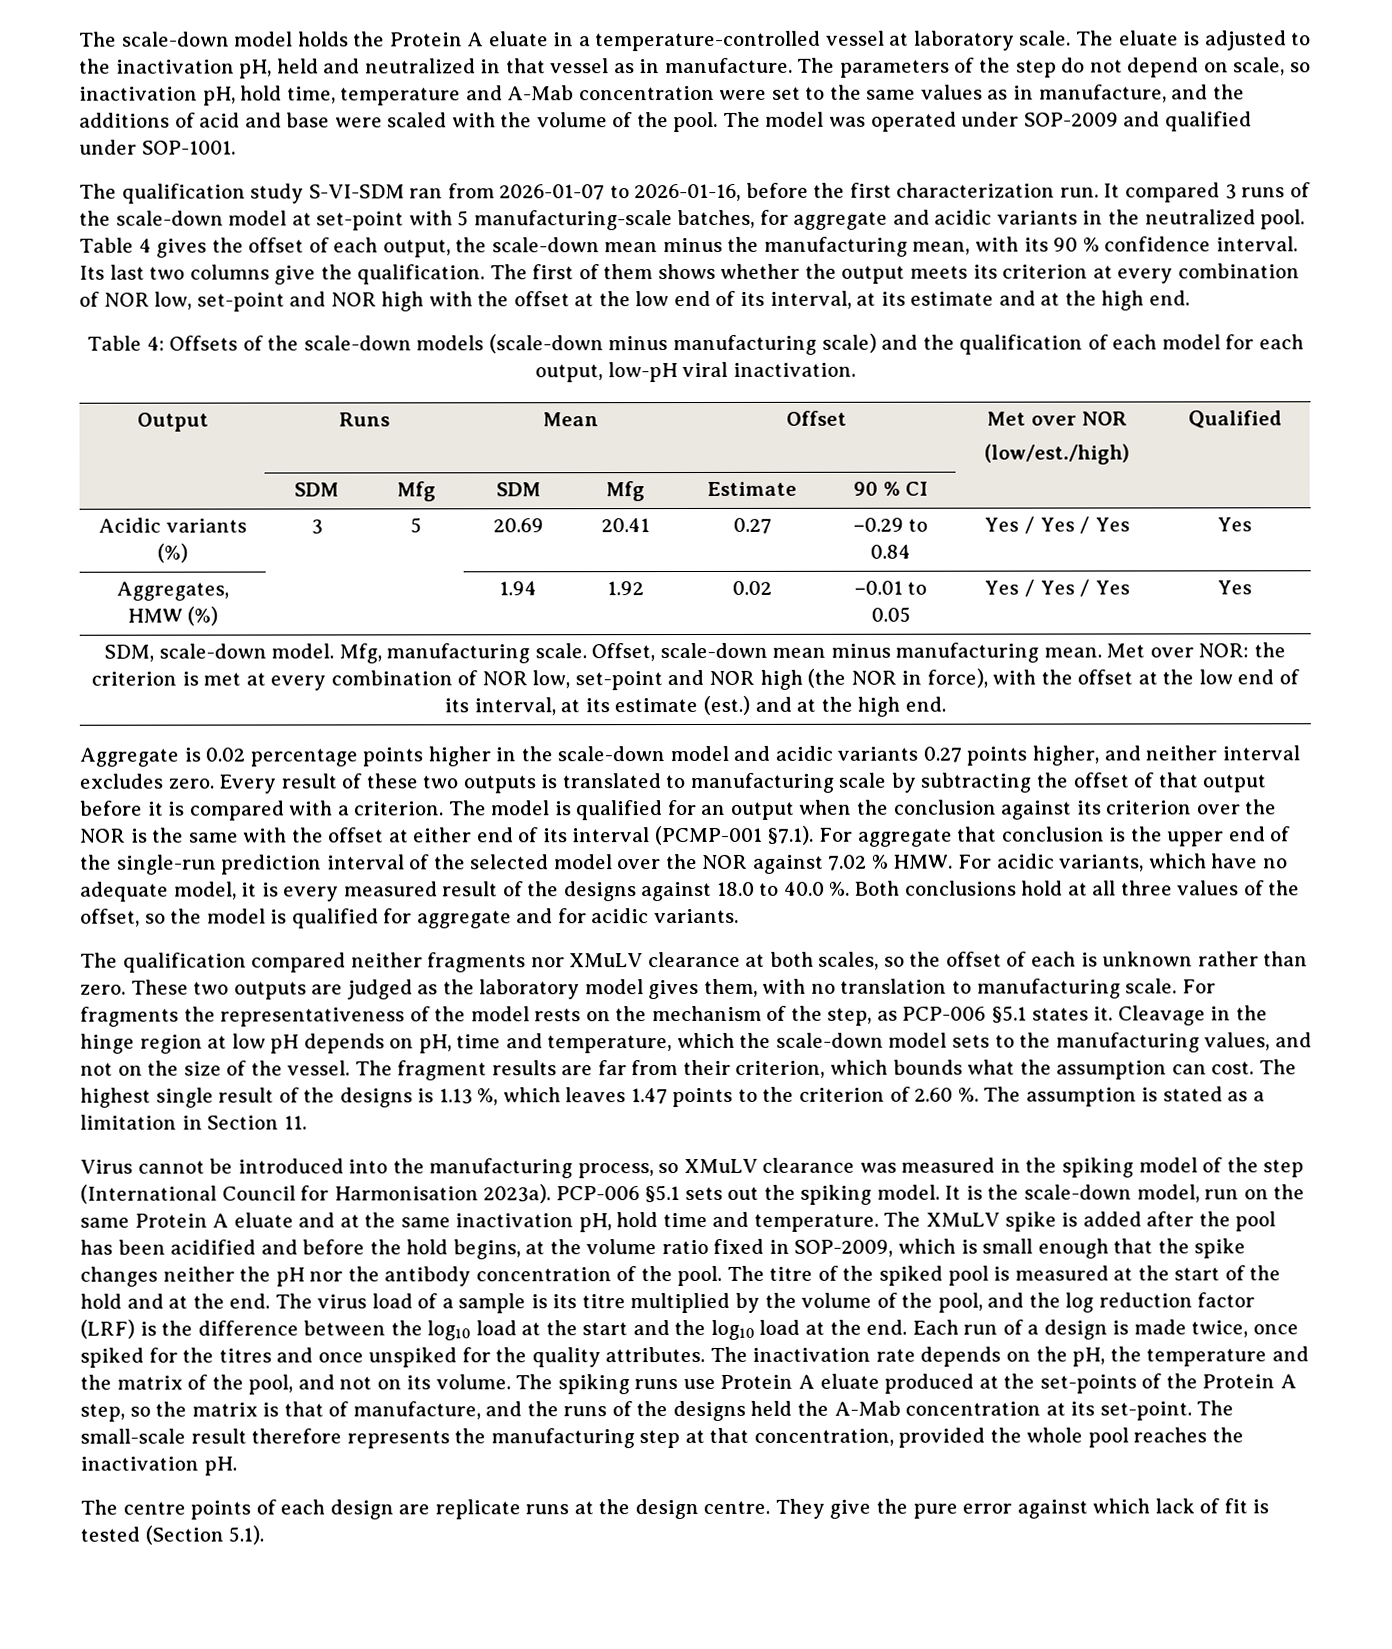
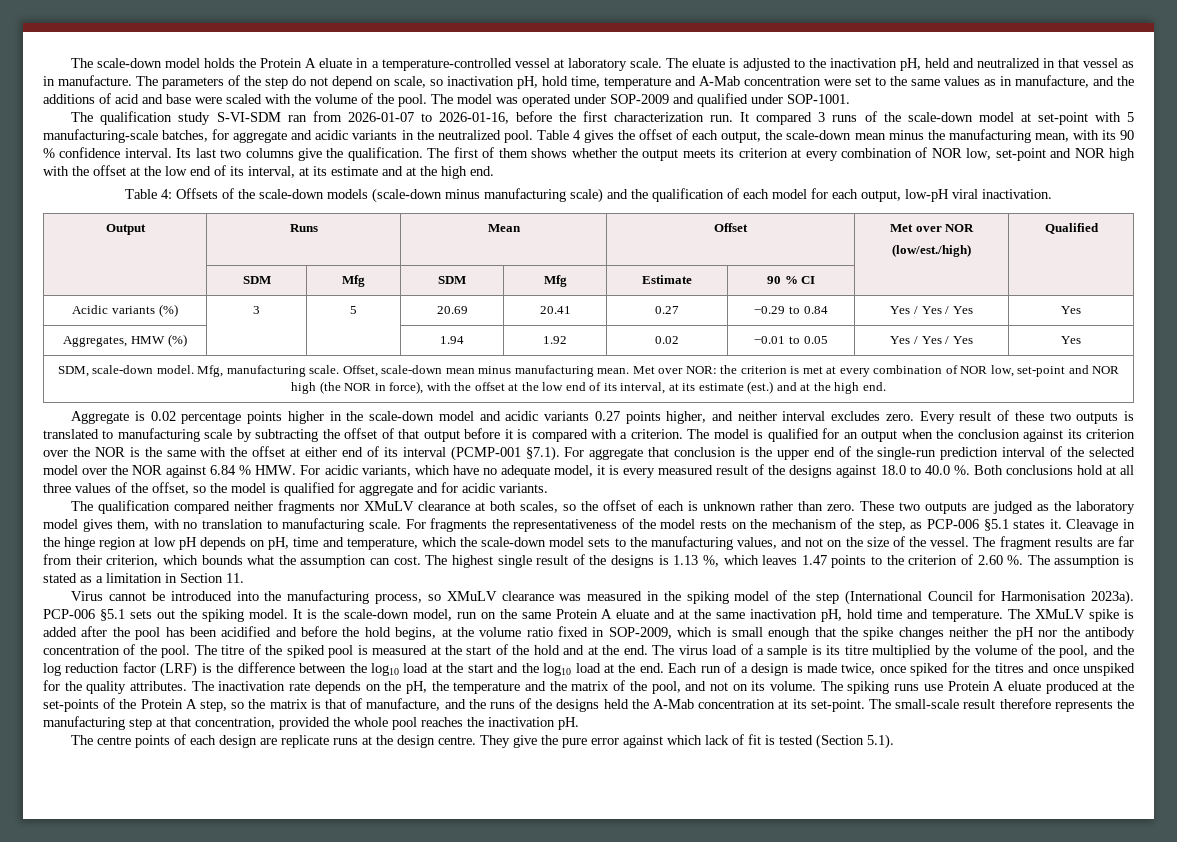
[828,854,868,871] 7.02 -> [210,465,237,475] 6.84

